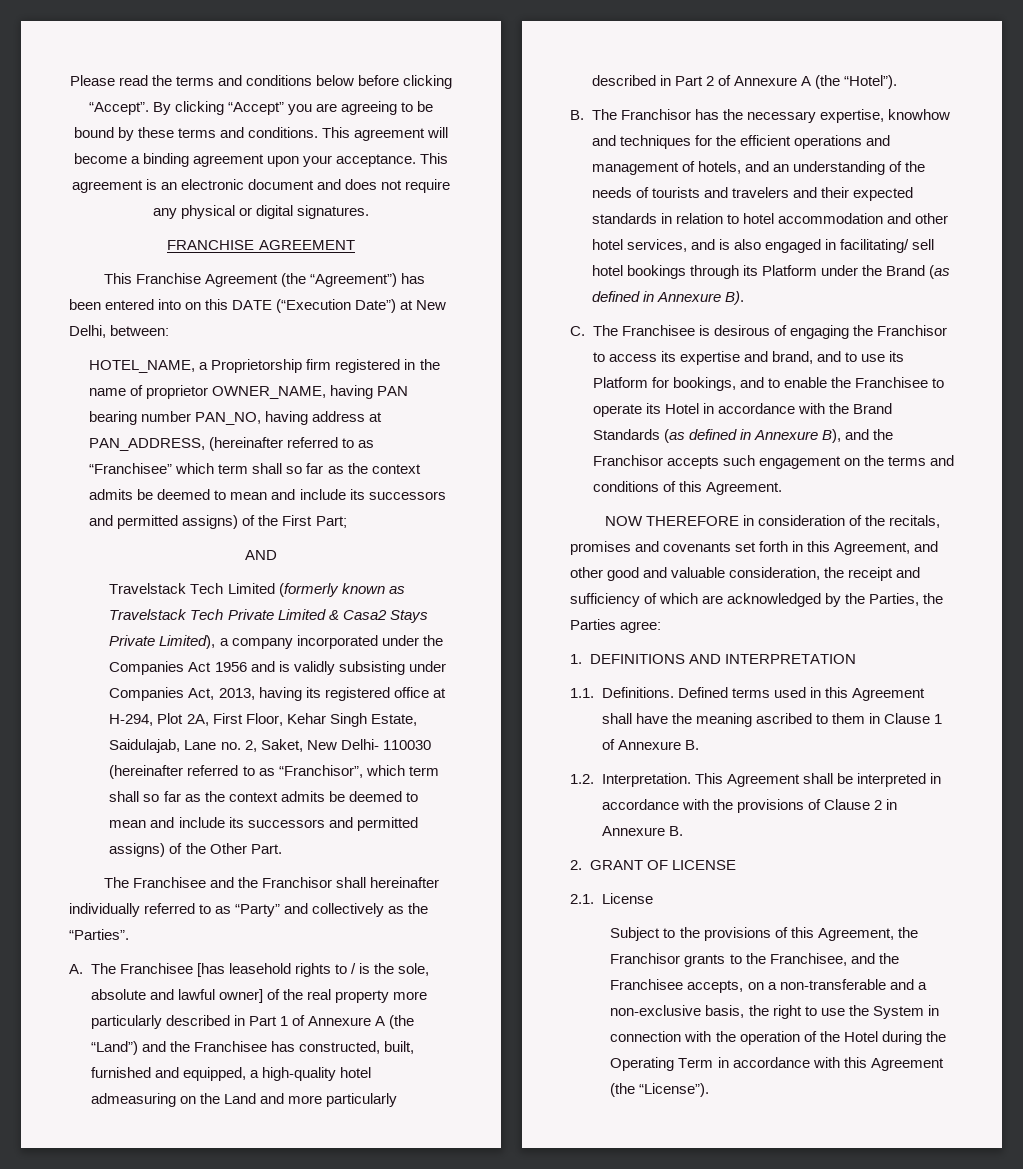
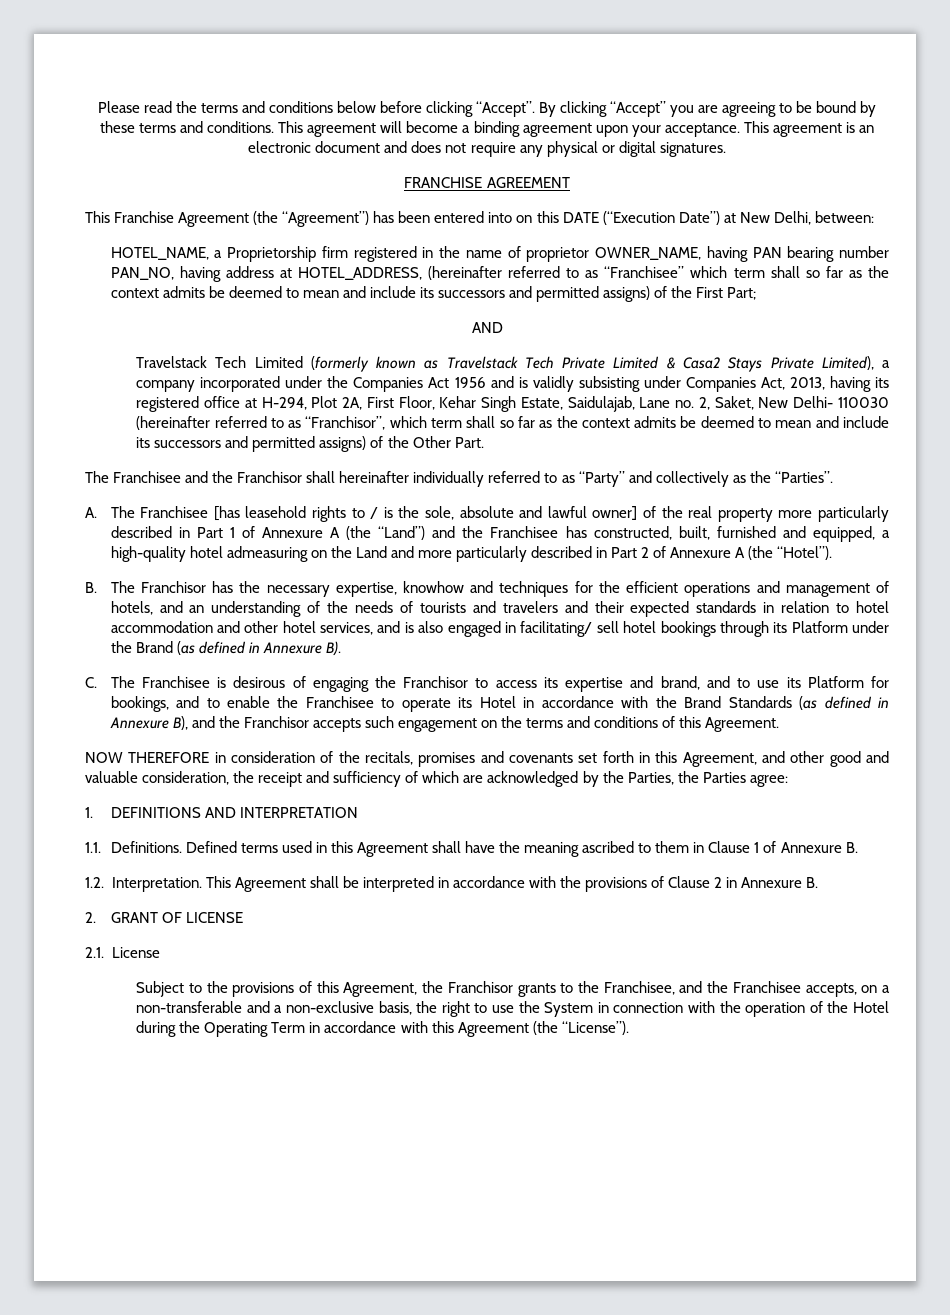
[89,438,206,451] PAN_ADDRESS, -> [297,267,422,280] HOTEL_ADDRESS,

